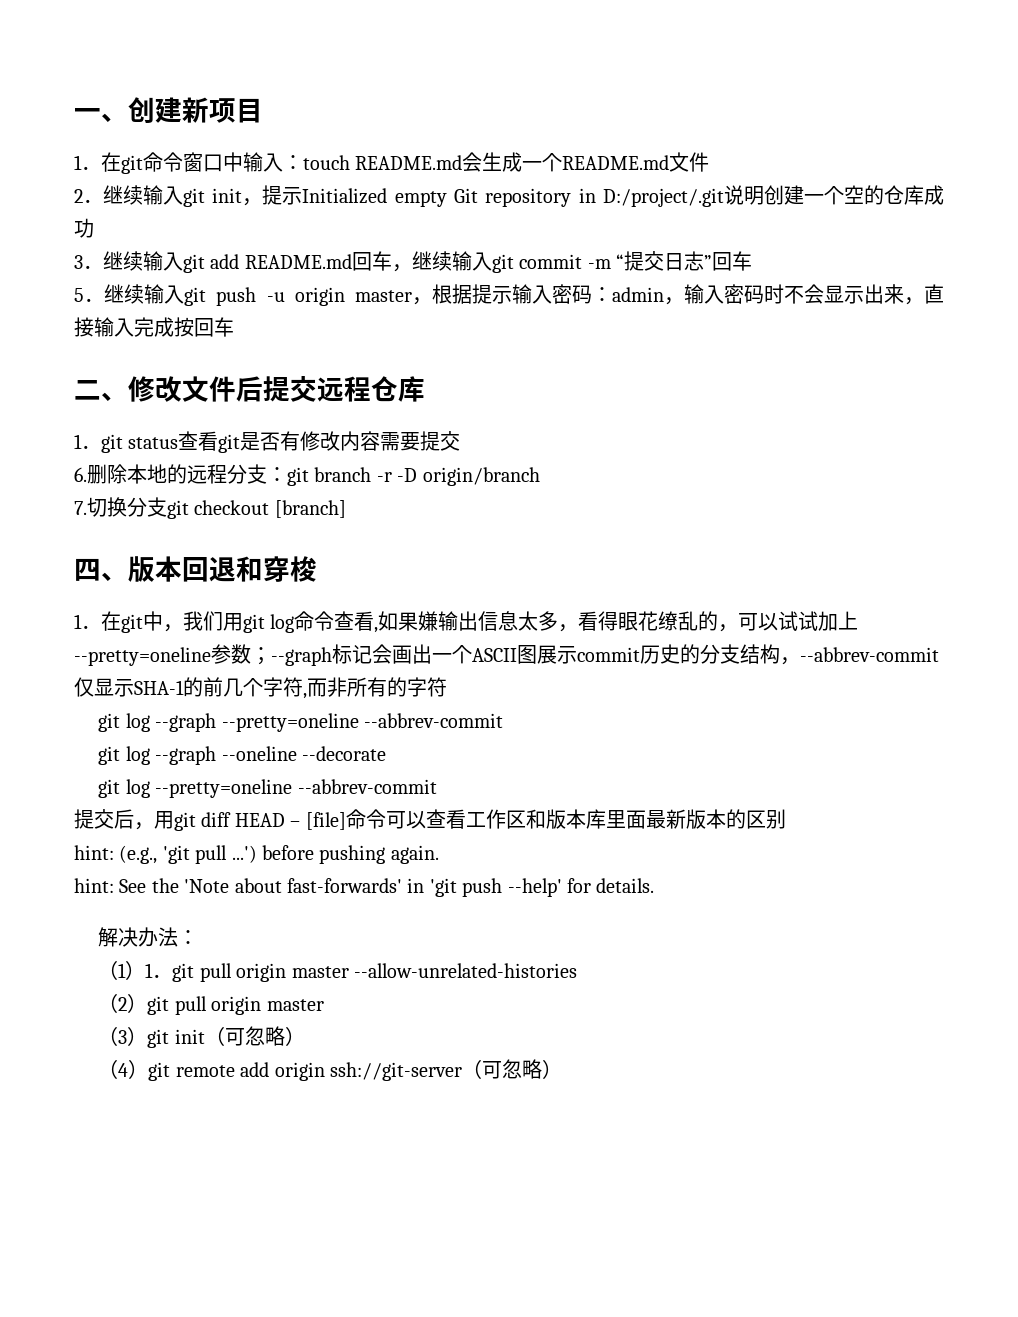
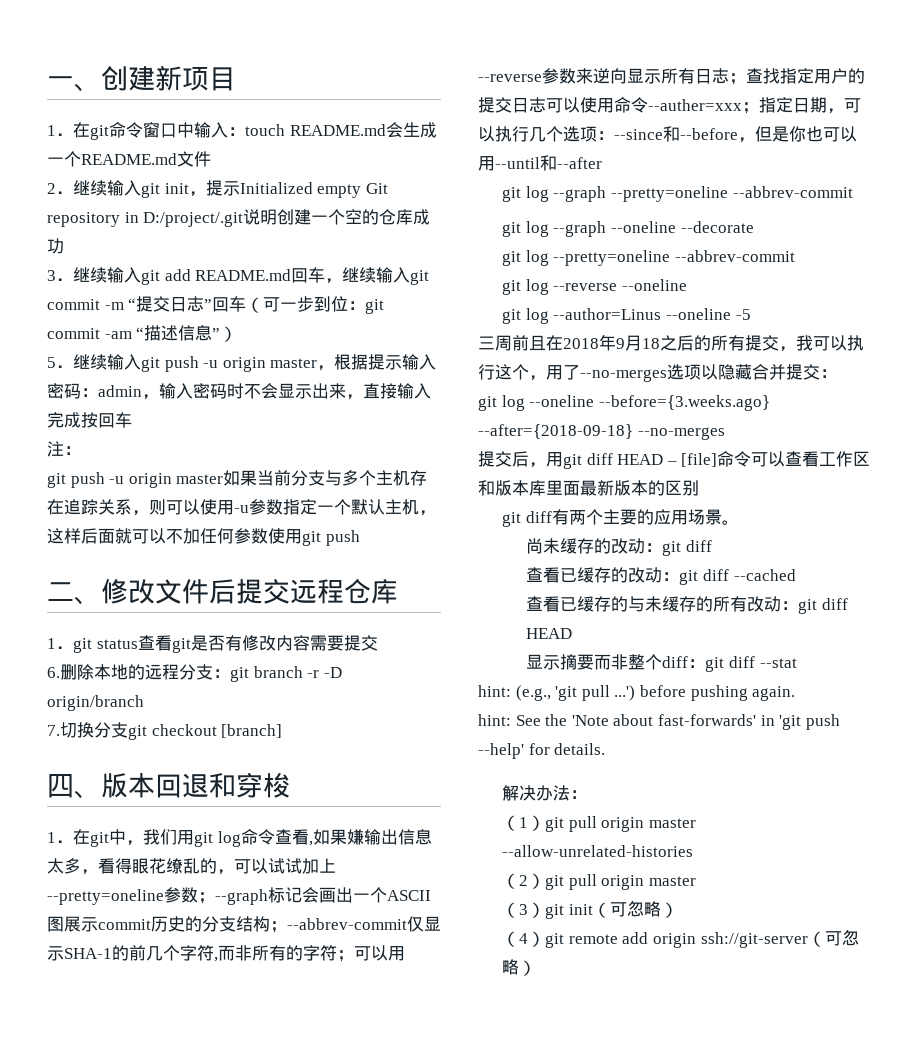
(752, 261) none -> [246,296,385,314] [47,325,238,342] （可一步到位：git commit -am “描述信息”）
(234, 327) none -> [47,441,81,457] [47,470,428,488] [47,499,436,516] [47,528,360,546] // 注： // git push -u origin master如果当前分支与多个主机存在追踪关系，则可以使用-u参数指定一个默认主机，这样后面就可以不加任何参数使用git push
[780,657,800,665] ， -> [270,921,287,933] ；
(447, 687) none -> [337,945,405,962] [478,68,865,85] [478,97,861,114] [478,126,857,143] [478,155,602,171] ；可以用--reverse参数来逆向显示所有日志；查找指定用户的提交日志可以使用命令--auther=xxx；指定日期，可以执行几个选项：--since和--before，但是你也可以用--until和--after
(437, 786) none -> [502,279,688,295] [502,308,751,324] [478,334,864,352] [478,364,837,382] [478,395,770,411] [478,424,725,440] // git log --reverse --oneline // git log --author=Linus --oneline -5 // 三周前且在2018年9月18之后的所有提交，我可以执行这个，用了--no-merges选项以隐藏合并提交： // git log --oneline --before={3.weeks.ago} --after={2018-09-18} --no-merges
(786, 819) none -> [502,509,739,527] [526,538,713,556] [526,567,796,585] [526,596,849,614] [526,628,573,639] [526,654,797,672] // git diff有两个主要的应用场景。 // 尚未缓存的改动：git diff // 查看已缓存的改动：git diff --cached // 查看已缓存的与未缓存的所有改动：git diff HEAD // 显示摘要而非整个diff：git diff --stat
[145,963,173,978] 1． -> (546, 823) none

